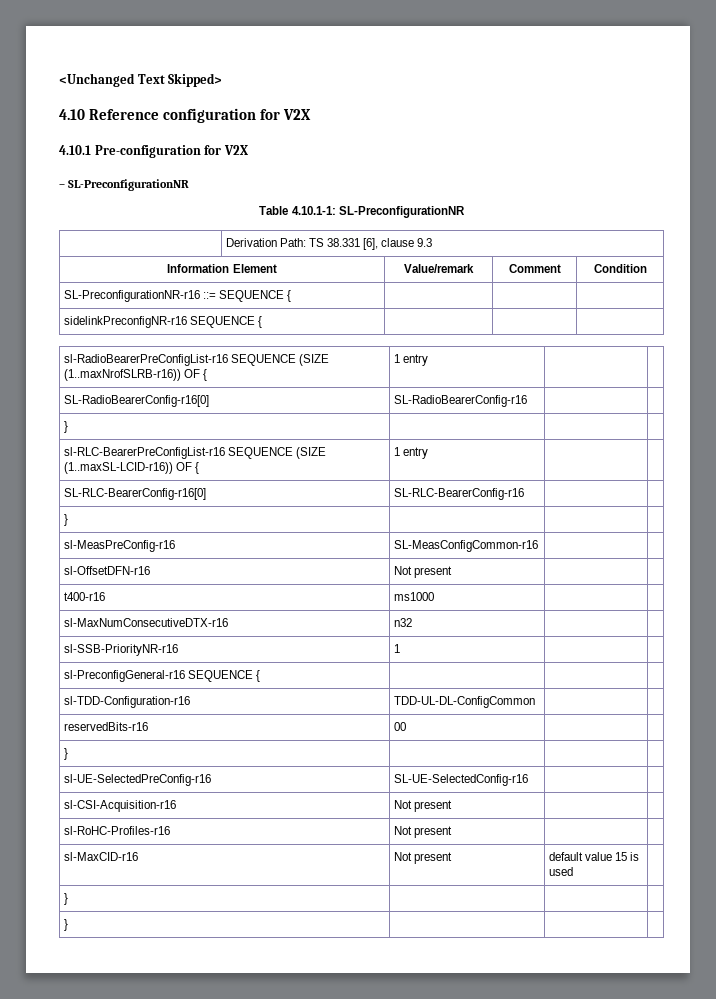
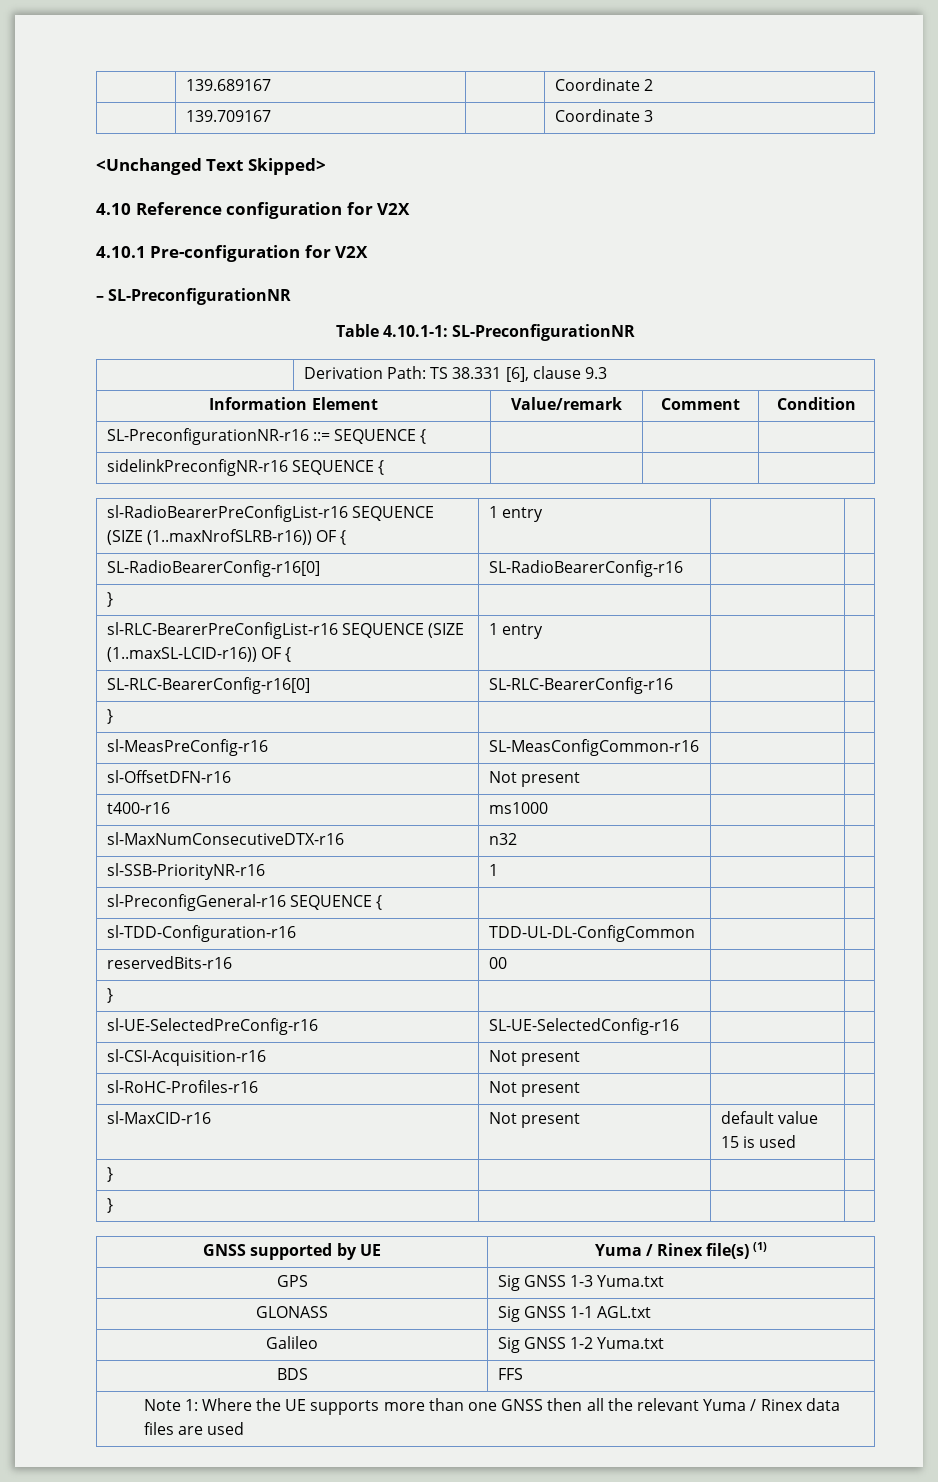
(59, 80) none -> [185,79,271,91] [554,78,653,91] [185,110,271,122] [554,109,653,122] | 139.689167 | | Coordinate 2 // | 139.709167 | | Coordinate 3 //
(68, 925) none -> [203,1243,381,1260] [594,1242,768,1259] [276,1275,308,1287] [497,1275,665,1291] [256,1306,328,1318] [497,1306,652,1322] [266,1336,318,1349] [497,1337,665,1353] [276,1368,308,1380] [497,1368,523,1380] [143,1398,840,1415] [143,1422,244,1435] // GNSS supported by UE | Yuma / Rinex file(s) (1) // GPS | Sig GNSS 1-3 Yuma.txt // GLONASS | Sig GNSS 1-1 AGL.txt // Galileo | Sig GNSS 1-2 Yuma.txt // BDS | FFS // Note 1: Where the UE supports more than one GNSS then all the relevant Yuma / Rinex data files are used

